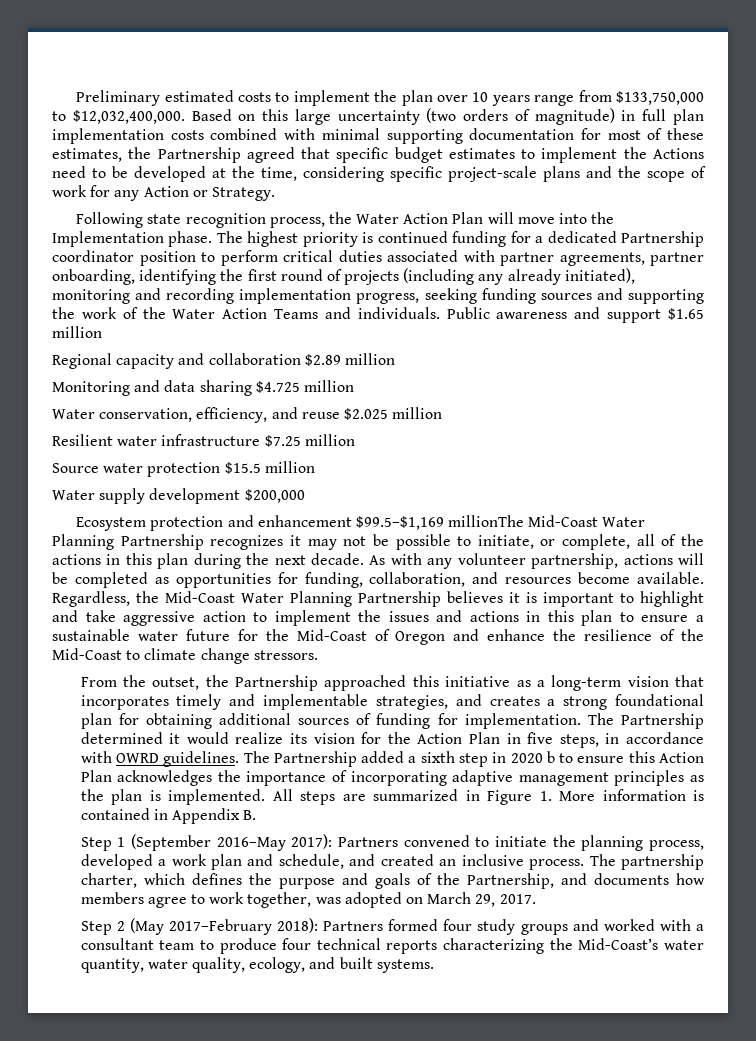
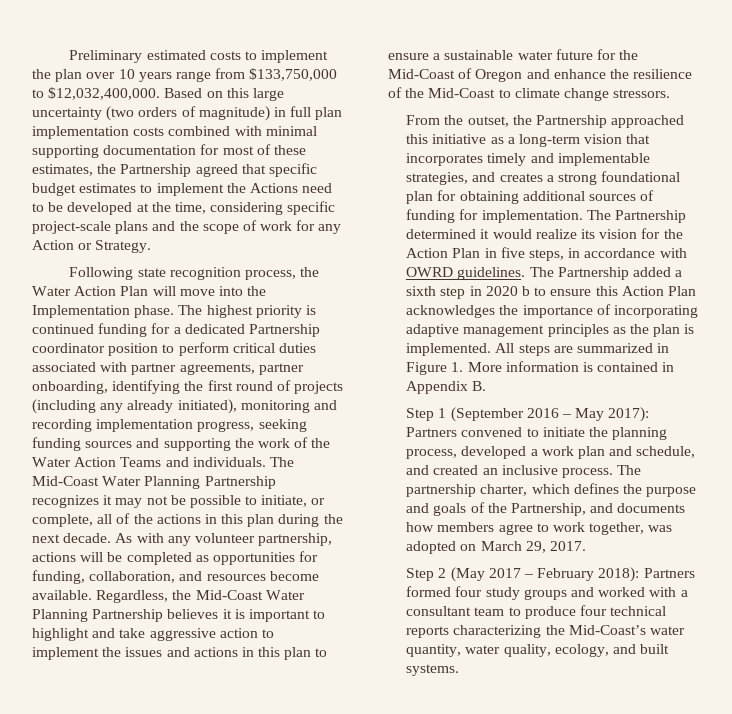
[446,307,704,323] [52,326,102,338] [52,353,395,369] [52,380,354,396] [52,407,443,423] [52,434,355,447] [52,461,315,477] [52,488,305,504] [76,515,525,531] Public awareness and support $1.65 million // Regional capacity and collaboration $2.89 million // Monitoring and data sharing $4.725 million // Water conservation, efficiency, and reuse $2.025 million // Resilient water infrastructure $7.25 million // Source water protection $15.5 million // Water supply development $200,000 // Ecosystem protection and enhancement $99.5–$1,169 millionThe -> [269,457,294,467] The
[216,837,286,851] 2016–May -> [526,408,605,421] 2016 – May
[168,919,272,935] 2017–February -> [488,568,595,581] 2017 – February

